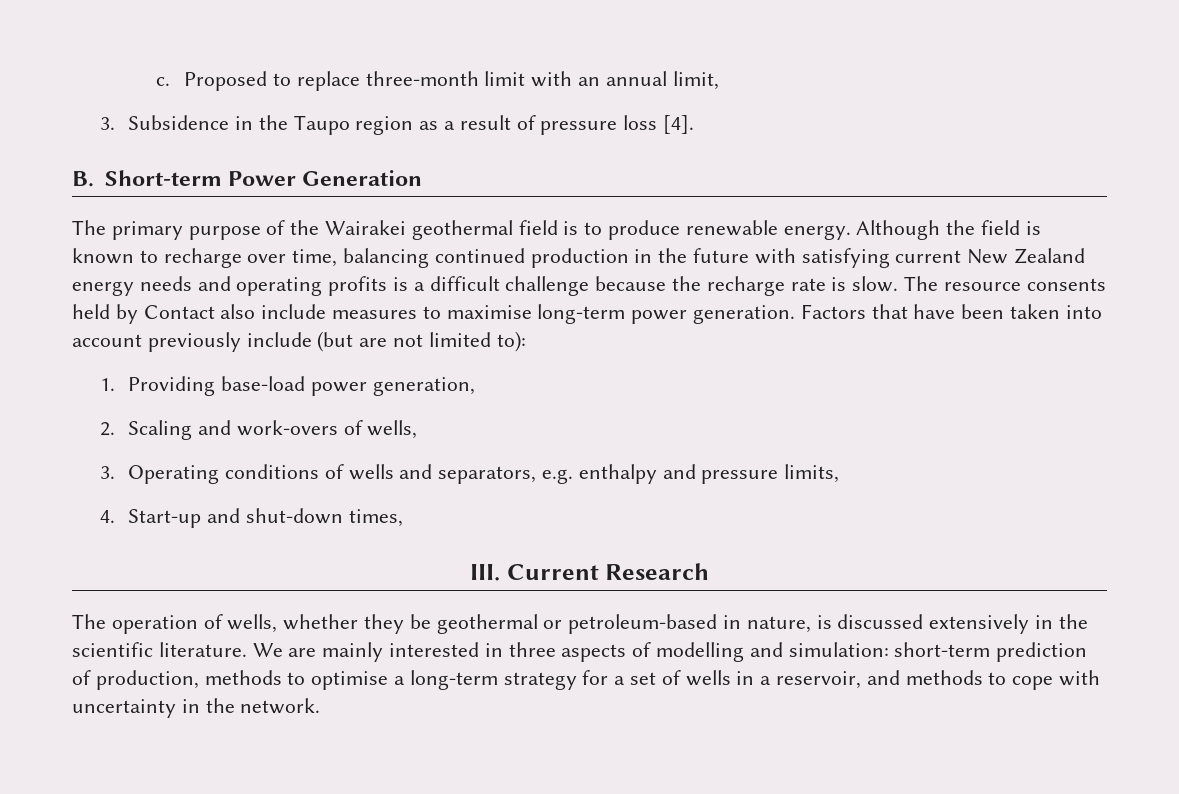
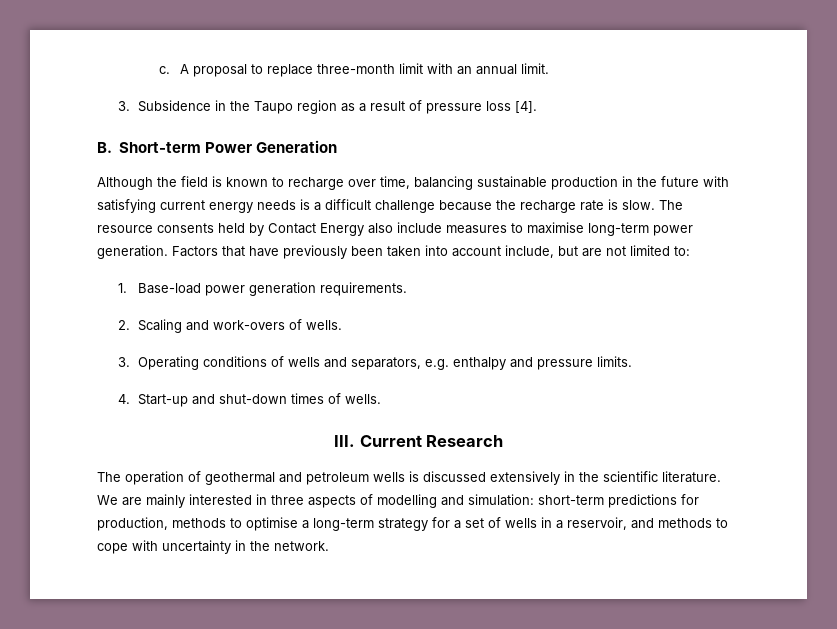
[184,71,268,91] Proposed -> [179,64,247,77] A proposal
[672,71,719,90] limit, -> [520,63,549,74] limit.
[72,220,851,240] The primary purpose of the Wairakei geothermal field is to produce renewable energy. -> (337, 146) none
[434,248,525,263] continued -> [477,176,547,188] sustainable
[967,248,1086,264] [72,276,388,296] New Zealand energy needs and operating profits -> [209,200,296,213] energy needs
(215, 312) none -> [320,223,364,236] Energy
(956, 311) none -> [283,245,347,259] previously
[147,331,354,352] previously include (but -> [505,245,578,258] include, but
[496,331,526,352] to): -> [674,246,690,256] to:
[128,376,475,396] Providing base-load power generation, -> [138,282,408,296] Base-load power generation requirements.
[367,420,418,439] wells, -> [306,320,343,330] wells.
[784,464,840,483] limits, -> [597,356,633,367] limits.
[348,509,403,527] times, -> [291,393,382,404] times of wells.
[227,614,811,634] wells, whether they be geothermal or petroleum-based in nature, -> [205,472,405,485] geothermal and petroleum wells
[996,642,1088,662] [72,670,91,685] prediction of -> [608,494,699,508] predictions for

